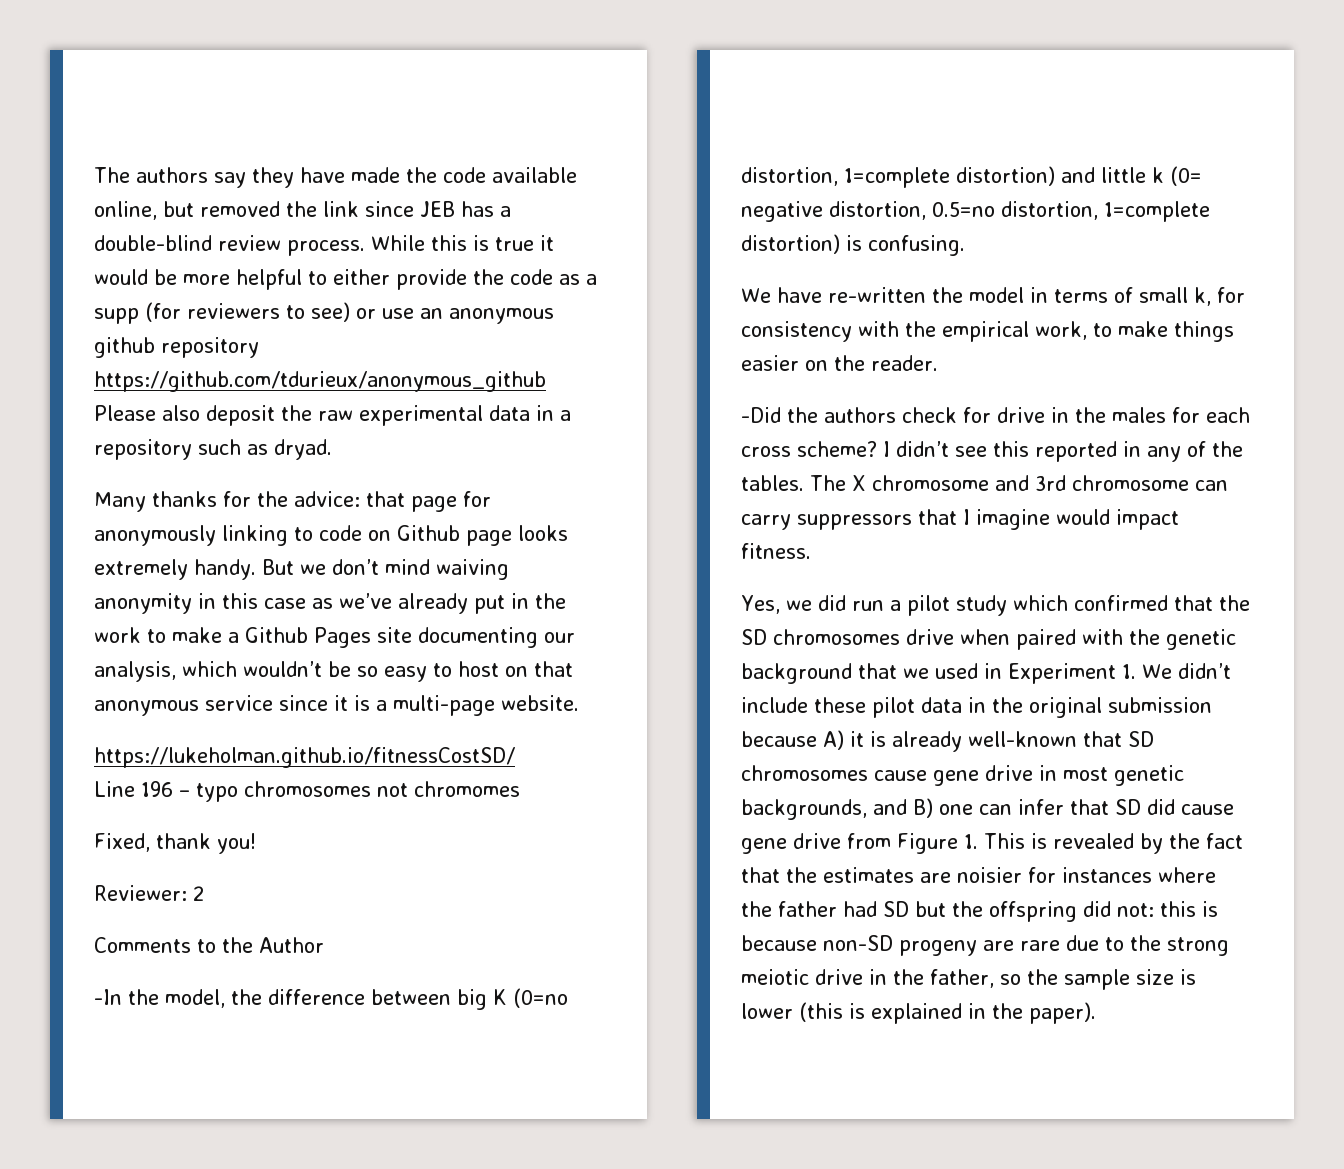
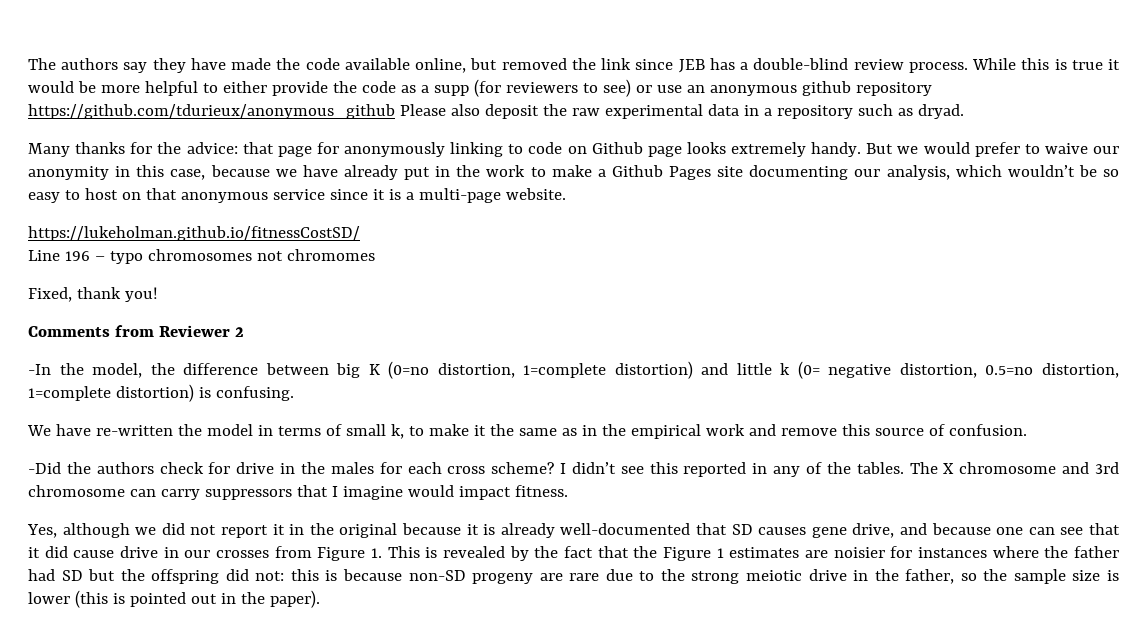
[331,559,509,580] [94,593,392,614] don’t mind waiving anonymity in this case as we’ve -> [923,142,1119,157] [28,165,338,180] would prefer to waive our anonymity in this case, because we have
[94,885,204,901] [94,937,324,953] Reviewer: 2 // Comments to the Author -> [28,325,244,337] Comments from Reviewer 2
[1216,287,1245,303] [741,321,1234,342] [741,355,938,371] for consistency with the empirical work, to make things easier on the reader. -> [408,424,1027,439] to make it the same as in the empirical work and remove this source of confusion.
(780, 604) none -> [62,523,130,538] although
[851,595,1250,616] [741,629,1236,650] [741,663,1231,684] [741,697,1212,718] [741,730,844,750] run a pilot study which confirmed that the SD chromosomes drive when paired with the genetic background that we used in Experiment 1. We didn’t include these pilot data in the original submission because A) -> [190,523,462,538] not report it in the original because
[968,731,1154,747] [741,765,1184,786] [741,798,1234,820] [741,833,841,854] well-known that SD chromosomes cause gene drive in most genetic backgrounds, and B) one can infer that SD did cause gene drive -> [560,523,1121,538] [28,546,269,558] well-documented that SD causes gene drive, and because one can see that it did cause drive in our crosses
(817, 875) none -> [663,547,724,561] Figure 1
[871,1003,962,1024] explained -> [129,592,217,607] pointed out

